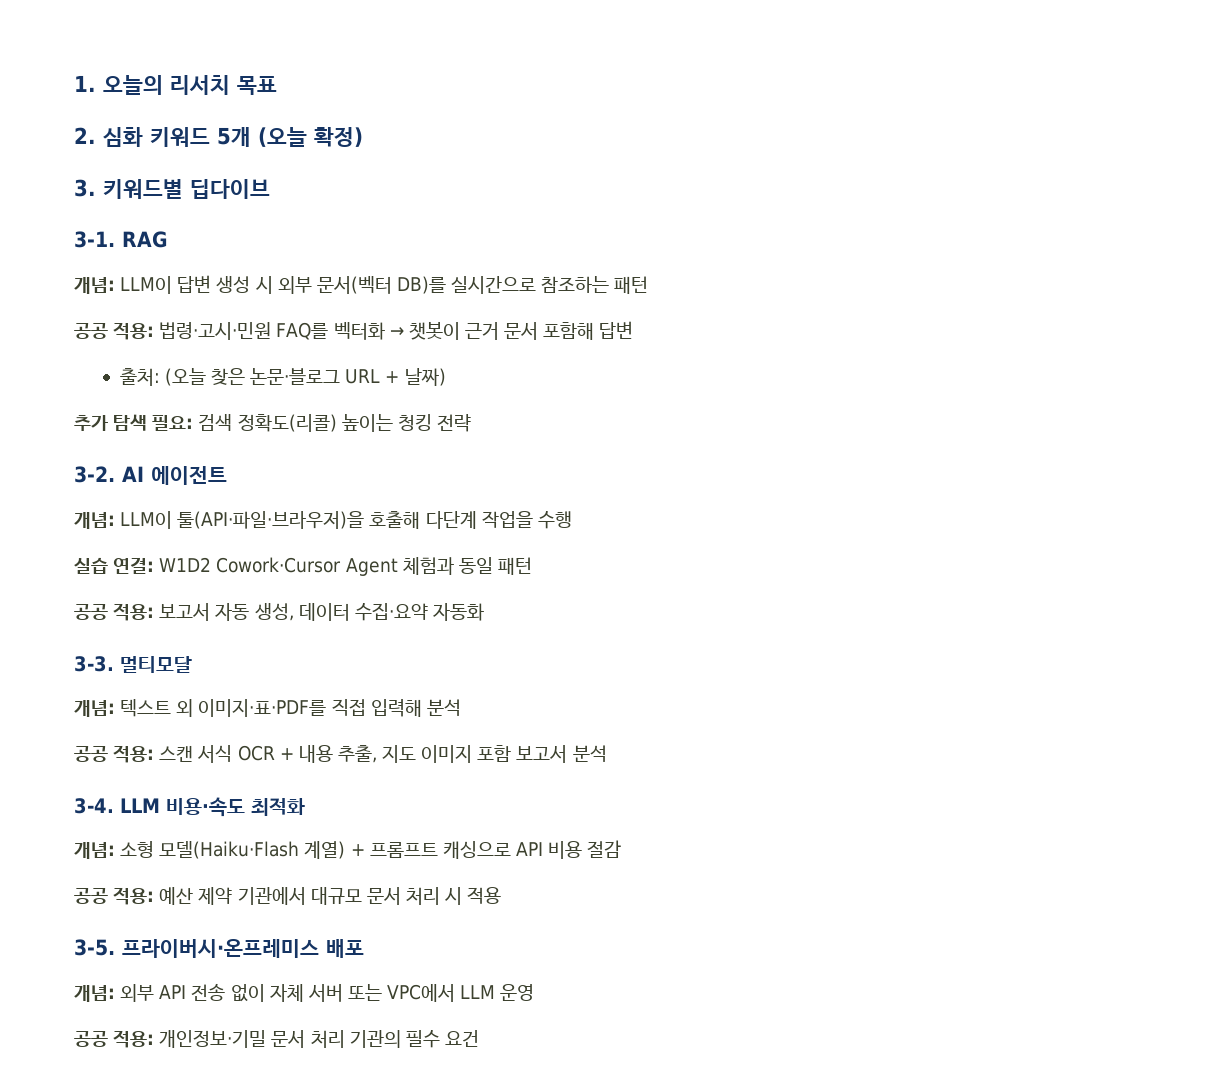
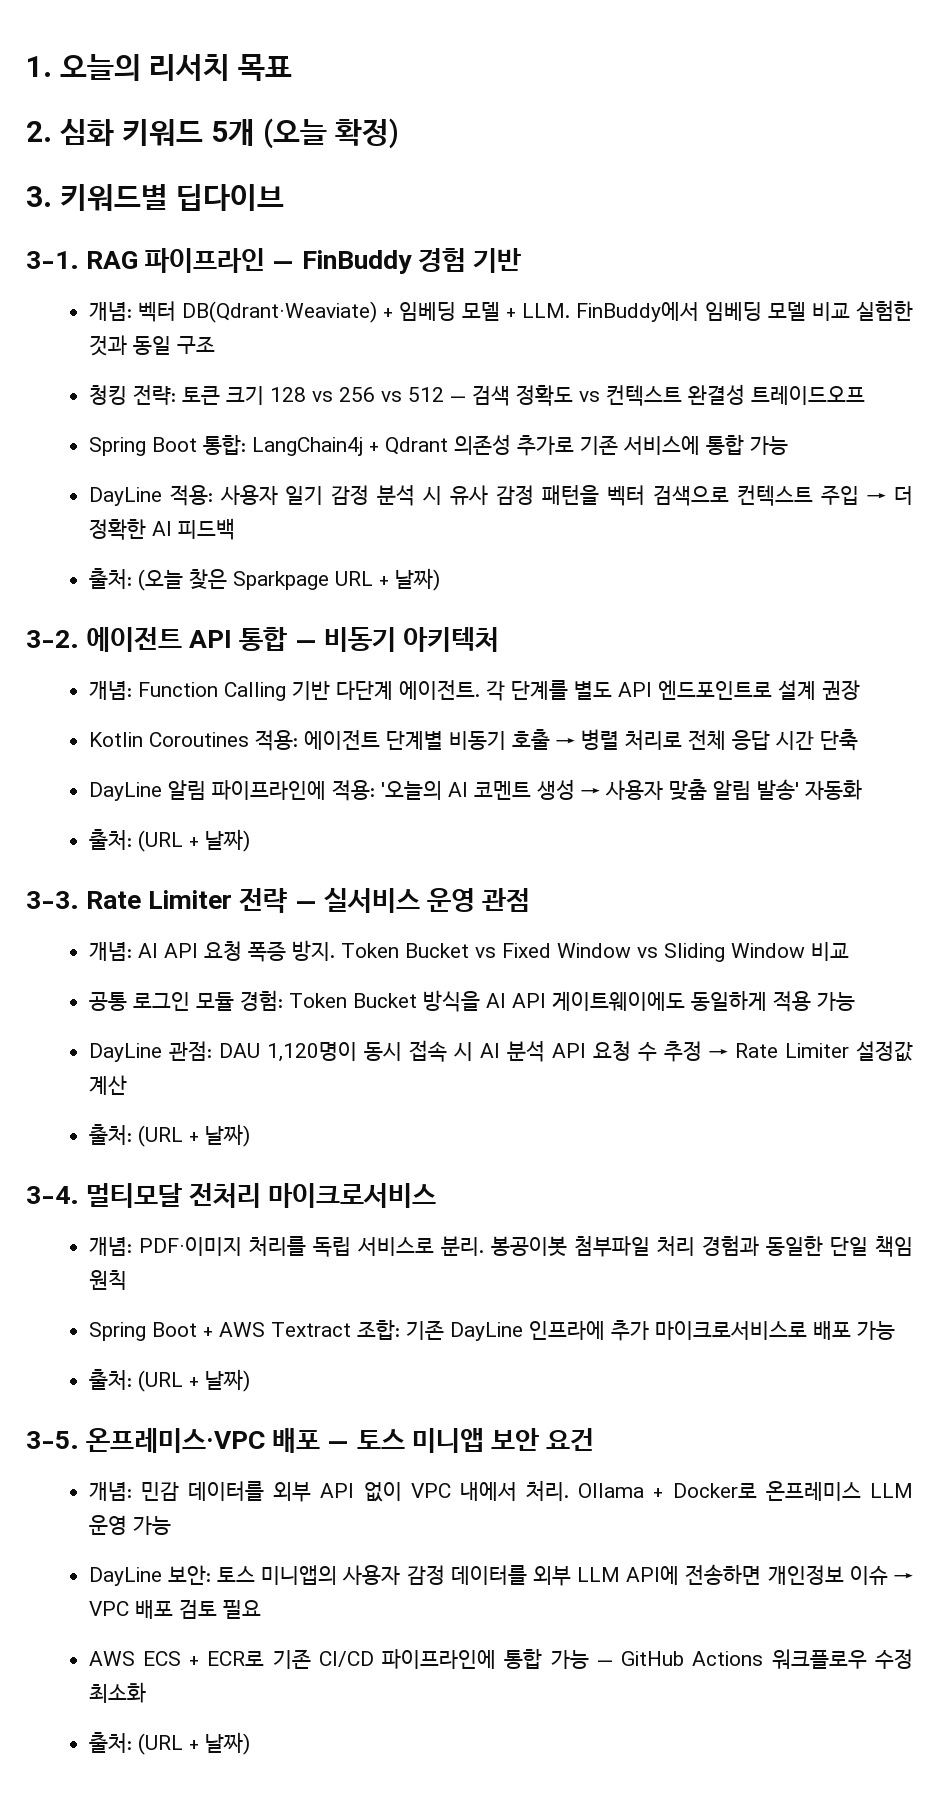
[74,275,649,294] [74,321,634,340] // 개념: LLM이 답변 생성 시 외부 문서(벡터 DB)를 실시간으로 참조하는 패턴 // 공공 적용: 법령·고시·민원 FAQ를 벡터화 → 챗봇이 근거 문서 포함해 답변 -> [145,248,521,274] [88,300,913,323] [88,335,215,356] [88,384,865,406] [88,434,788,456] [88,485,914,506] [88,518,235,540] 파이프라인 — FinBuddy 경험 기반 // 개념: 벡터 DB(Qdrant·Weaviate) + 임베딩 모델 + LLM. FinBuddy에서 임베딩 모델 비교 실험한 것과 동일 구조 // 청킹 전략: 토큰 크기 128 vs 256 vs 512 — 검색 정확도 vs 컨텍스트 완결성 트레이드오프 // Spring Boot 통합: LangChain4j + Qdrant 의존성 추가로 기존 서비스에 통합 가능 // DayLine 적용: 사용자 일기 감정 분석 시 유사 감정 패턴을 벡터 검색으로 컨텍스트 주입 → 더 정확한 AI 피드백
[250,368,341,385] 논문·블로그 -> [232,571,329,590] Sparkpage
[74,414,471,432] // 추가 탐색 필요: 검색 정확도(리콜) 높이는 청킹 전략 -> (440, 579) none
[122,466,227,485] [74,511,572,529] [74,557,532,576] [74,603,484,621] [74,656,192,673] [74,699,461,717] [74,745,607,763] [74,797,305,817] [74,840,622,859] [74,887,502,905] AI 에이전트 // 개념: LLM이 툴(API·파일·브라우저)을 호출해 다단계 작업을 수행 // 실습 연결: W1D2 Cowork·Cursor Agent 체험과 동일 패턴 // 공공 적용: 보고서 자동 생성, 데이터 수집·요약 자동화 // 3-3. 멀티모달 // 개념: 텍스트 외 이미지·표·PDF를 직접 입력해 분석 // 공공 적용: 스캔 서식 OCR + 내용 추출, 지도 이미지 포함 보고서 분석 // 3-4. LLM 비용·속도 최적화 // 개념: 소형 모델(Haiku·Flash 계열) + 프롬프트 캐싱으로 API 비용 절감 // 공공 적용: 예산 제약 기관에서 대규모 문서 처리 시 적용 -> [86,627,499,652] [88,680,860,701] [88,729,858,751] [88,779,862,801] [88,829,250,852] [26,887,531,913] [88,940,849,962] [88,990,855,1012] [88,1040,914,1062] [88,1075,127,1095] [88,1124,250,1147] [26,1183,437,1208] [88,1235,913,1257] [88,1270,127,1290] [88,1319,895,1341] [88,1369,250,1392] 에이전트 API 통합 — 비동기 아키텍처 // 개념: Function Calling 기반 다단계 에이전트. 각 단계를 별도 API 엔드포인트로 설계 권장 // Kotlin Coroutines 적용: 에이전트 단계별 비동기 호출 → 병렬 처리로 전체 응답 시간 단축 // DayLine 알림 파이프라인에 적용: '오늘의 AI 코멘트 생성 → 사용자 맞춤 알림 발송' 자동화 // 출처: (URL + 날짜) // 3-3. Rate Limiter 전략 — 실서비스 운영 관점 // 개념: AI API 요청 폭증 방지. Token Bucket vs Fixed Window vs Sliding Window 비교 // 공통 로그인 모듈 경험: Token Bucket 방식을 AI API 게이트웨이에도 동일하게 적용 가능 // DayLine 관점: DAU 1,120명이 동시 접속 시 AI 분석 API 요청 수 추정 → Rate Limiter 설정값 계산 // 출처: (URL + 날짜) // 3-4. 멀티모달 전처리 마이크로서비스 // 개념: PDF·이미지 처리를 독립 서비스로 분리. 봉공이봇 첨부파일 처리 경험과 동일한 단일 책임 원칙 // Spring Boot + AWS Textract 조합: 기존 DayLine 인프라에 추가 마이크로서비스로 배포 가능 // 출처: (URL + 날짜)
[122,939,364,958] [74,983,535,1002] [74,1030,479,1048] 프라이버시·온프레미스 배포 // 개념: 외부 API 전송 없이 자체 서버 또는 VPC에서 LLM 운영 // 공공 적용: 개인정보·기밀 문서 처리 기관의 필수 요건 -> [86,1428,595,1453] [88,1481,914,1502] [88,1515,171,1535] [88,1564,914,1586] [88,1599,261,1619] [88,1648,913,1669] [88,1682,146,1703] [88,1732,250,1755] 온프레미스·VPC 배포 — 토스 미니앱 보안 요건 // 개념: 민감 데이터를 외부 API 없이 VPC 내에서 처리. Ollama + Docker로 온프레미스 LLM 운영 가능 // DayLine 보안: 토스 미니앱의 사용자 감정 데이터를 외부 LLM API에 전송하면 개인정보 이슈 → VPC 배포 검토 필요 // AWS ECS + ECR로 기존 CI/CD 파이프라인에 통합 가능 — GitHub Actions 워크플로우 수정 최소화 // 출처: (URL + 날짜)

